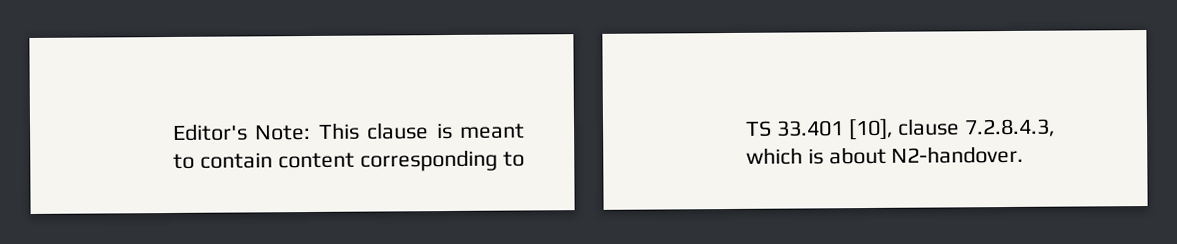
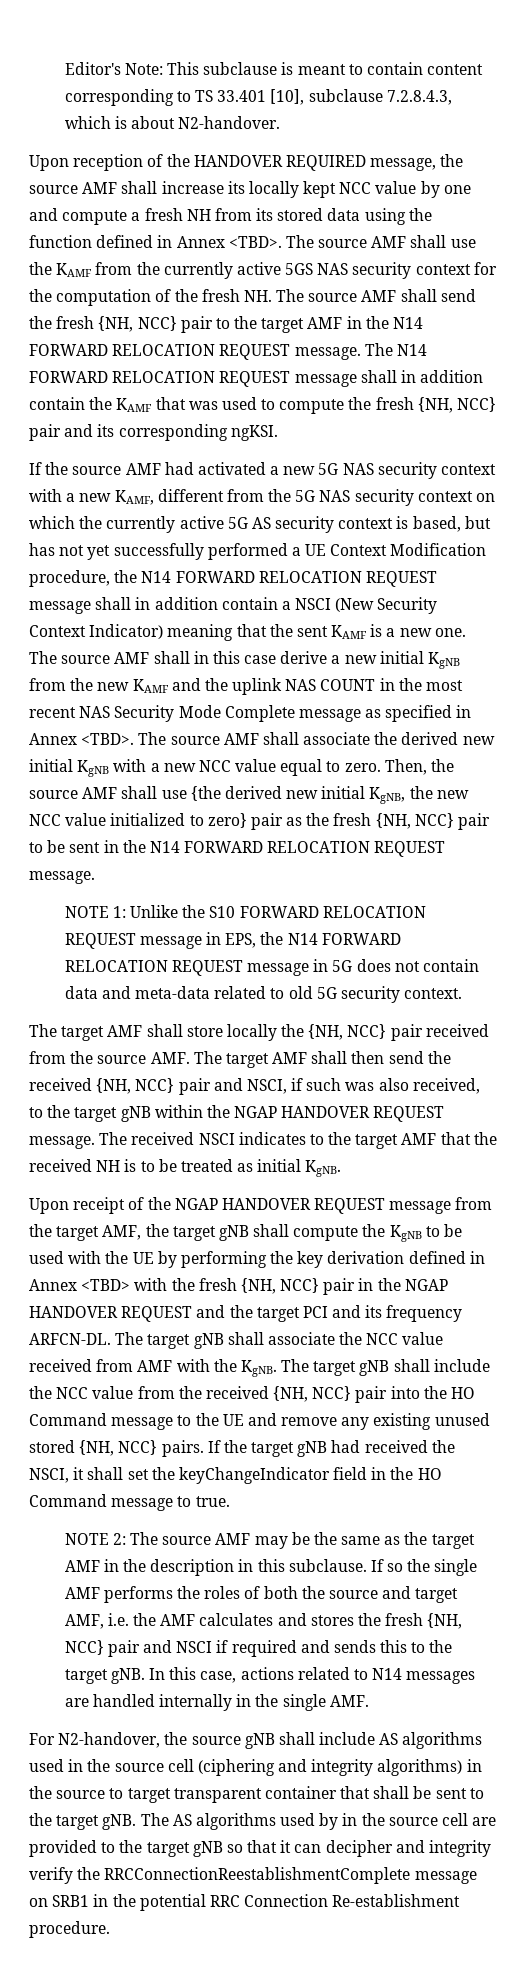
[366,122,430,140] clause -> [203,62,278,75] subclause
[897,118,961,136] clause -> [308,89,383,102] subclause
(1025, 154) none -> [29,154,464,171] [29,181,471,198] [29,208,432,225] [29,235,476,248] [29,262,497,279] [29,289,476,306] [29,316,424,333] [29,343,427,360] [29,370,484,387] [29,397,497,414] [29,424,278,441] [29,462,497,479] [29,489,496,506] [29,516,491,533] [29,543,487,560] [29,570,437,587] [29,597,438,614] [29,624,466,641] [29,651,461,669] [29,678,464,695] [29,705,472,722] [29,732,495,745] [29,759,455,777] [29,786,469,804] [29,813,491,830] [29,840,446,857] [29,871,95,884] [64,905,426,918] [64,932,401,949] [64,959,479,976] [64,986,463,1003] [29,1024,489,1041] [29,1051,451,1068] [29,1078,480,1095] [29,1105,445,1122] [29,1132,497,1149] [29,1159,342,1177] [29,1197,493,1214] [29,1224,463,1242] [29,1251,485,1268] [29,1278,448,1295] [29,1305,463,1322] [29,1332,444,1349] [29,1359,490,1377] [29,1386,476,1403] [29,1413,490,1430] [29,1440,455,1457] [29,1467,442,1484] [29,1494,230,1511] [64,1532,475,1549] [64,1559,478,1576] [64,1586,459,1603] [64,1613,463,1629] [64,1640,453,1657] [64,1667,476,1684] [64,1694,369,1711] [29,1732,483,1749] [29,1759,482,1776] [29,1786,484,1803] [29,1813,497,1830] [29,1840,492,1857] [29,1867,477,1884] [29,1894,461,1911] [29,1921,110,1938] // Upon reception of the HANDOVER REQUIRED message, the source AMF shall increase its locally kept NCC value by one and compute a fresh NH from its stored data using the function defined in Annex <TBD>. The source AMF shall use the KAMF from the currently active 5GS NAS security context for the computation of the fresh NH. The source AMF shall send the fresh {NH, NCC} pair to the target AMF in the N14 FORWARD RELOCATION REQUEST message. The N14 FORWARD RELOCATION REQUEST message shall in addition contain the KAMF that was used to compute the fresh {NH, NCC} pair and its corresponding ngKSI. // If the source AMF had activated a new 5G NAS security context with a new KAMF, different from the 5G NAS security context on which the currently active 5G AS security context is based, but has not yet successfully performed a UE Context Modification procedure, the N14 FORWARD RELOCATION REQUEST message shall in addition contain a NSCI (New Security Context Indicator) meaning that the sent KAMF is a new one. The source AMF shall in this case derive a new initial KgNB from the new KAMF and the uplink NAS COUNT in the most recent NAS Security Mode Complete message as specified in Annex <TBD>. The source AMF shall associate the derived new initial KgNB with a new NCC value equal to zero. Then, the source AMF shall use {the derived new initial KgNB, the new NCC value initialized to zero} pair as the fresh {NH, NCC} pair to be sent in the N14 FORWARD RELOCATION REQUEST message. // NOTE 1: Unlike the S10 FORWARD RELOCATION REQUEST message in EPS, the N14 FORWARD RELOCATION REQUEST message in 5G does not contain data and meta-data related to old 5G security context. // The target AMF shall store locally the {NH, NCC} pair received from the source AMF. The target AMF shall then send the received {NH, NCC} pair and NSCI, if such was also received, to the target gNB within the NGAP HANDOVER REQUEST message. The received NSCI indicates to the target AMF that the received NH is to be treated as initial KgNB. // Upon receipt of the NGAP HANDOVER REQUEST message from the target AMF, the target gNB shall compute the KgNB to be used with the UE by performing the key derivation defined in Annex <TBD> with the fresh {NH, NCC} pair in the NGAP HANDOVER REQUEST and the target PCI and its frequency ARFCN-DL. The target gNB shall associate the NCC value received from AMF with the KgNB. The target gNB shall include the NCC value from the received {NH, NCC} pair into the HO Command message to the UE and remove any existing unused stored {NH, NCC} pairs. If the target gNB had received the NSCI, it shall set the keyChangeIndicator field in the HO Command message to true. // NOTE 2: The source AMF may be the same as the target AMF in the description in this subclause. If so the single AMF performs the roles of both the source and target AMF, i.e. the AMF calculates and stores the fresh {NH, NCC} pair and NSCI if required and sends this to the target gNB. In this case, actions related to N14 messages are handled internally in the single AMF. // For N2-handover, the source gNB shall include AS algorithms used in the source cell (ciphering and integrity algorithms) in the source to target transparent container that shall be sent to the target gNB. The AS algorithms used by in the source cell are provided to the target gNB so that it can decipher and integrity verify the RRCConnectionReestablishmentComplete message on SRB1 in the potential RRC Connection Re-establishment procedure.

